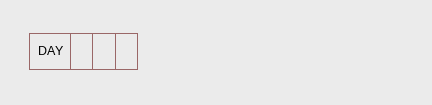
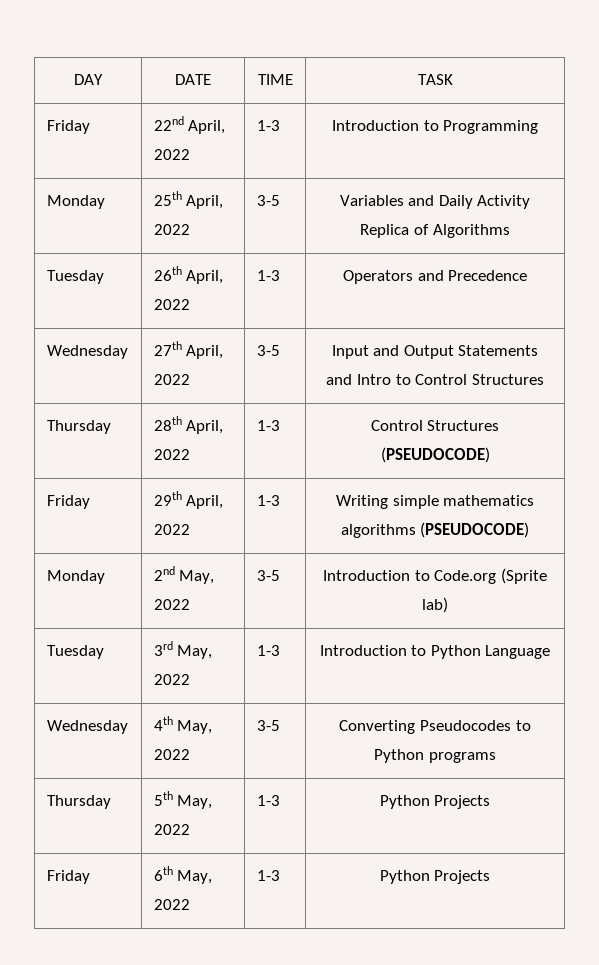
(64, 50) | | -> [175,74,211,85] [257,74,293,85] [417,74,453,85] [46,120,90,134] [153,116,226,134] [153,149,190,160] [256,120,280,131] [331,120,539,134] [46,195,105,209] [153,191,224,209] [153,224,190,235] [256,195,280,206] [339,195,531,209] [360,224,510,238] [46,270,104,284] [153,266,224,284] [153,299,190,310] [256,270,280,281] [342,270,528,284] [46,345,128,359] [153,341,224,359] [153,374,190,385] [256,345,280,356] [331,345,539,359] [326,374,544,385] [46,420,111,434] [153,416,224,434] [153,449,190,460] [256,420,280,431] [370,420,500,431] [380,447,490,463] [46,495,90,509] [153,491,224,509] [153,524,190,535] [256,495,280,506] [335,495,535,509] [340,522,530,538] [46,570,105,584] [153,566,215,584] [153,599,190,610] [256,570,280,581] [323,568,547,584] [422,597,448,613] [46,645,104,659] [153,641,213,659] [153,674,190,685] [256,645,280,656] [319,645,551,659] [46,720,128,734] [153,716,213,734] [153,749,190,760] [256,720,280,731] [339,720,531,734] [374,749,496,763] [46,795,111,809] [153,791,213,809] [153,824,190,835] [256,795,280,806] [379,795,491,809] [46,870,90,884] [153,866,213,884] [153,899,190,910] [256,870,280,881] [379,870,491,884] DATE | TIME | TASK // Friday | 22nd April, 2022 | 1-3 | Introduction to Programming // Monday | 25th April, 2022 | 3-5 | Variables and Daily Activity Replica of Algorithms // Tuesday | 26th April, 2022 | 1-3 | Operators and Precedence // Wednesday | 27th April, 2022 | 3-5 | Input and Output Statements and Intro to Control Structures // Thursday | 28th April, 2022 | 1-3 | Control Structures (PSEUDOCODE) // Friday | 29th April, 2022 | 1-3 | Writing simple mathematics algorithms (PSEUDOCODE) // Monday | 2nd May, 2022 | 3-5 | Introduction to Code.org (Sprite lab) // Tuesday | 3rd May, 2022 | 1-3 | Introduction to Python Language // Wednesday | 4th May, 2022 | 3-5 | Converting Pseudocodes to Python programs // Thursday | 5th May, 2022 | 1-3 | Python Projects // Friday | 6th May, 2022 | 1-3 | Python Projects

